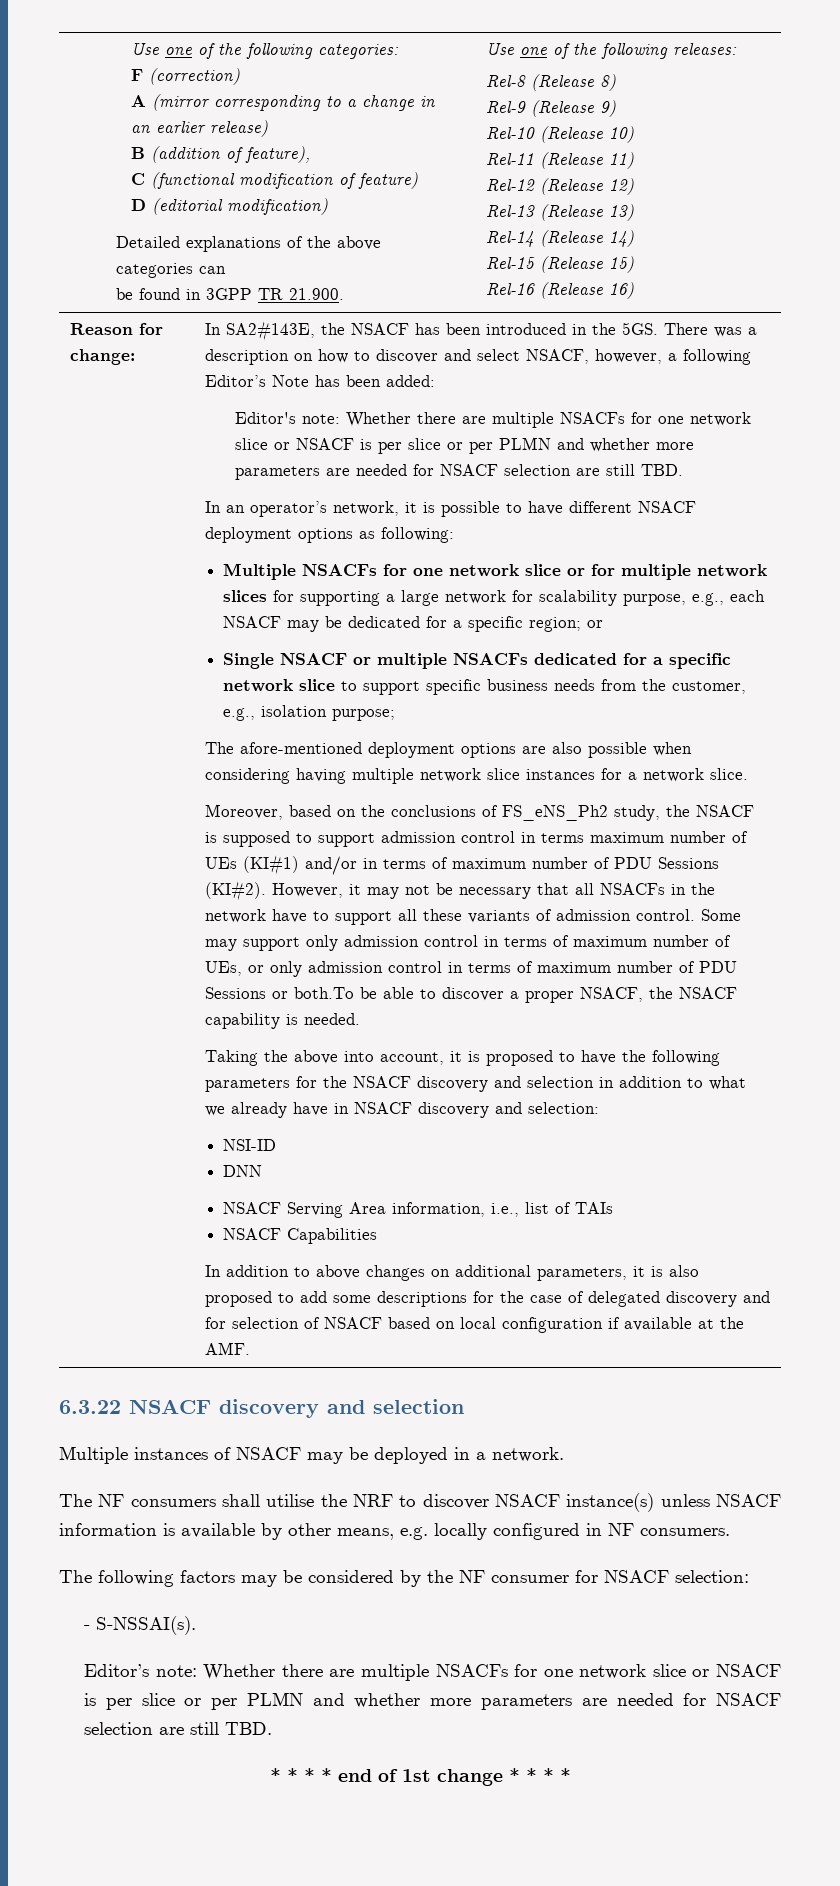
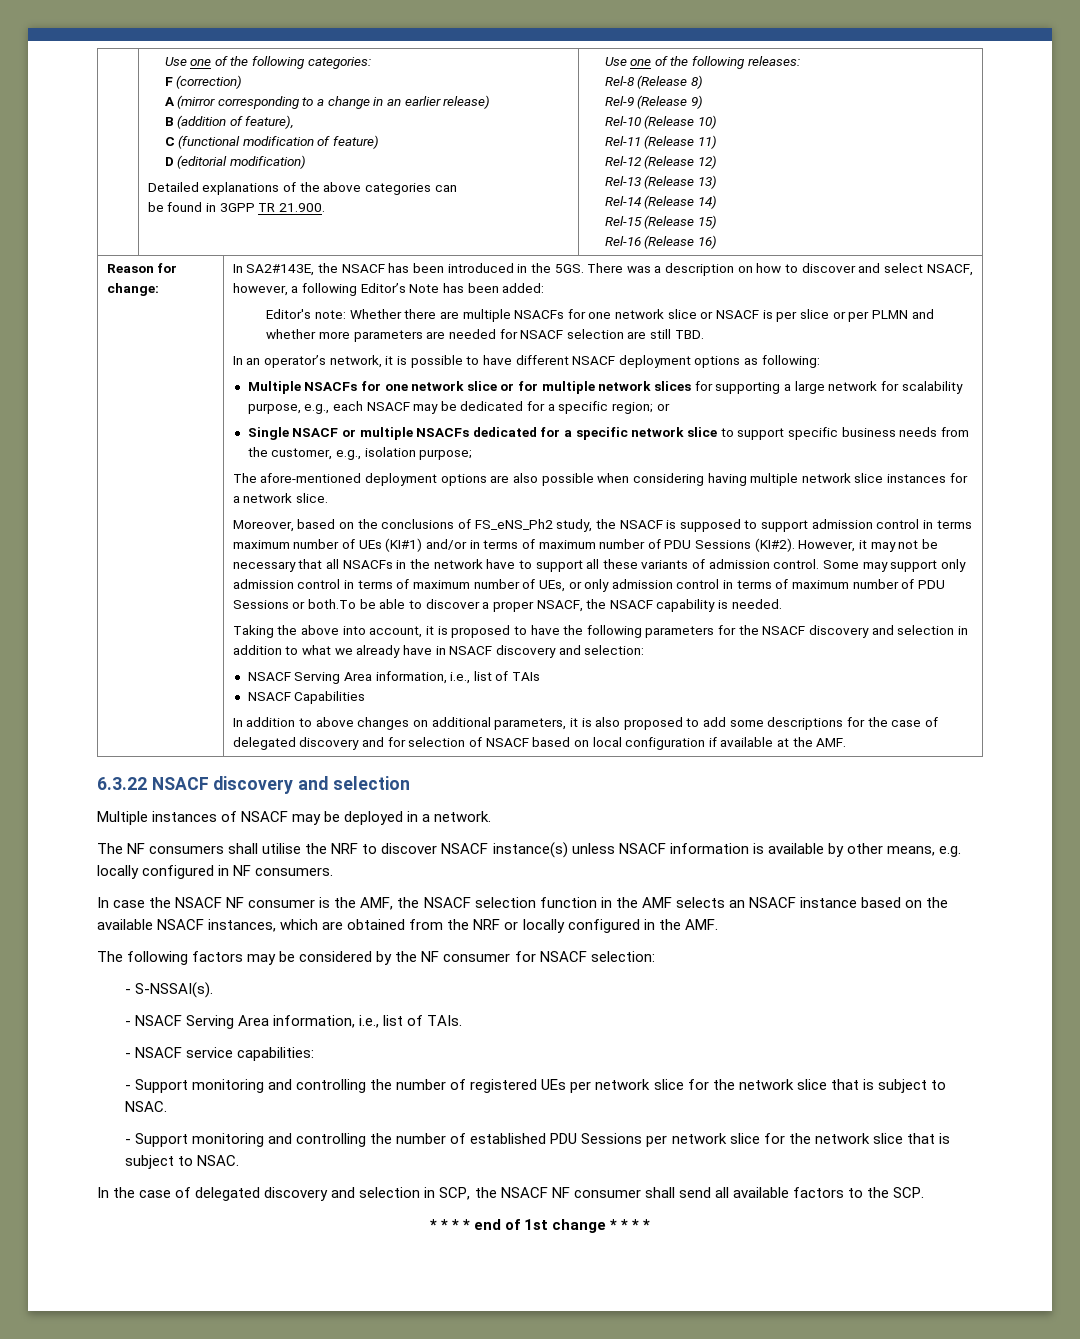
[223,1139,277,1151] [223,1165,263,1177] // NSI-ID // DNN -> (645, 650) none
(730, 1532) none -> [97,897,949,910] [97,919,718,933] // In case the NSACF NF consumer is the AMF, the NSACF selection function in the AMF selects an NSACF instance based on the available NSACF instances, which are obtained from the NRF or locally configured in the AMF.
[84,1664,781,1681] [84,1692,781,1710] [84,1722,273,1735] Editor’s note: Whether there are multiple NSACFs for one network slice or NSACF is per slice or per PLMN and whether more parameters are needed for NSACF selection are still TBD. -> [124,1015,463,1029] [124,1047,315,1061] [124,1079,946,1093] [124,1101,167,1112] [124,1133,950,1147] [124,1155,240,1169] [97,1187,925,1201] - NSACF Serving Area information, i.e., list of TAIs. // - NSACF service capabilities: // - Support monitoring and controlling the number of registered UEs per network slice for the network slice that is subject to NSAC. // - Support monitoring and controlling the number of established PDU Sessions per network slice for the network slice that is subject to NSAC. // In the case of delegated discovery and selection in SCP, the NSACF NF consumer shall send all available factors to the SCP.

